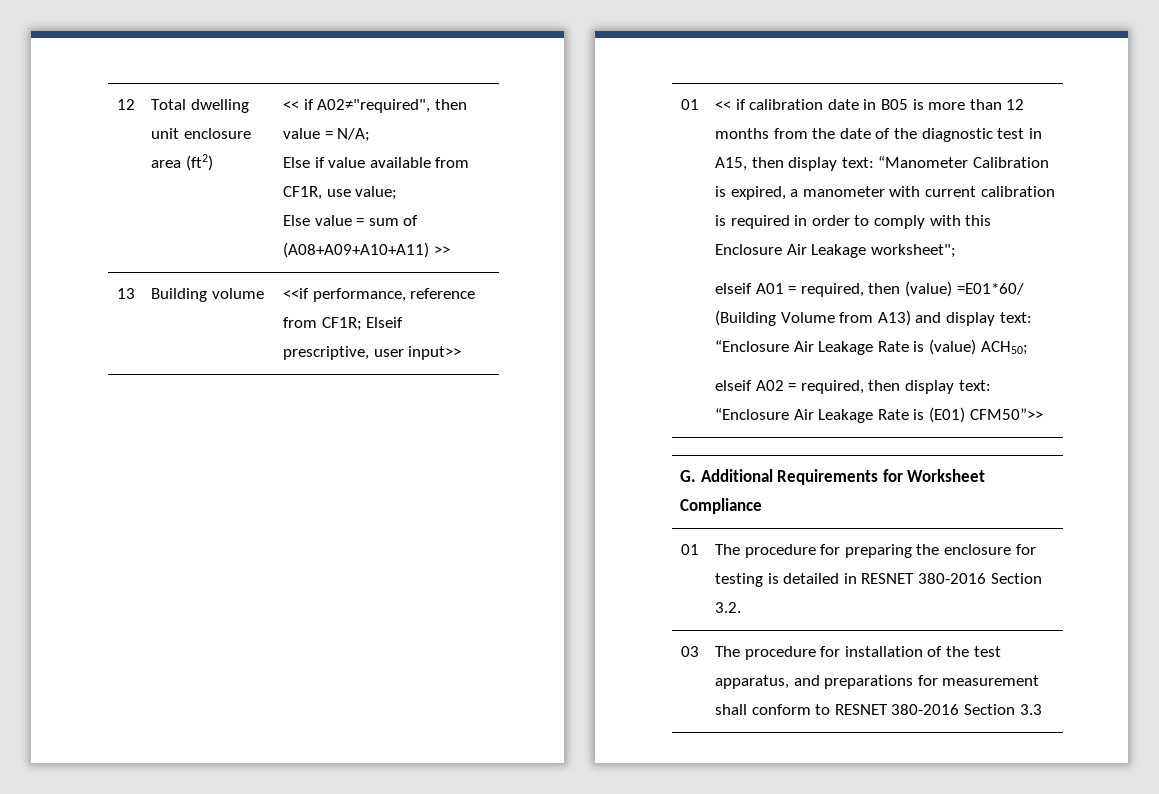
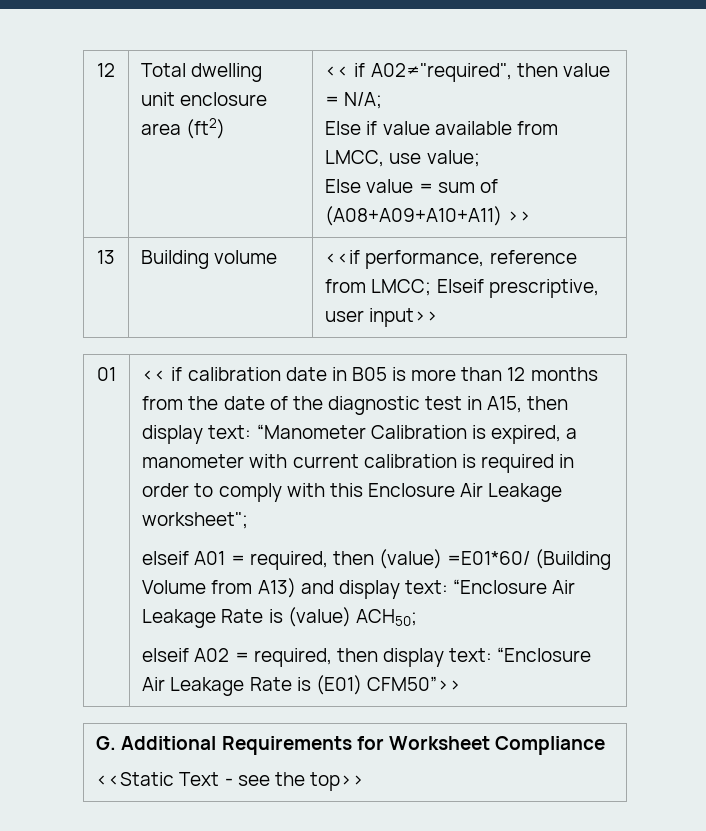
[283,186,323,200] CF1R, -> [325,150,385,167] LMCC,
[321,317,362,331] CF1R; -> [371,279,432,296] LMCC;
[681,544,699,555] [715,544,1036,558] [715,573,1042,587] [715,602,742,613] [681,646,699,657] [715,646,1001,660] [715,675,1040,689] [715,704,1042,715] // 01 | The procedure for preparing the enclosure for testing is detailed in RESNET 380-2016 Section 3.2. // 03 | The procedure for installation of the test apparatus, and preparations for measurement shall conform to RESNET 380-2016 Section 3.3 -> [96,772,364,791] // <<Static Text - see the top>>

